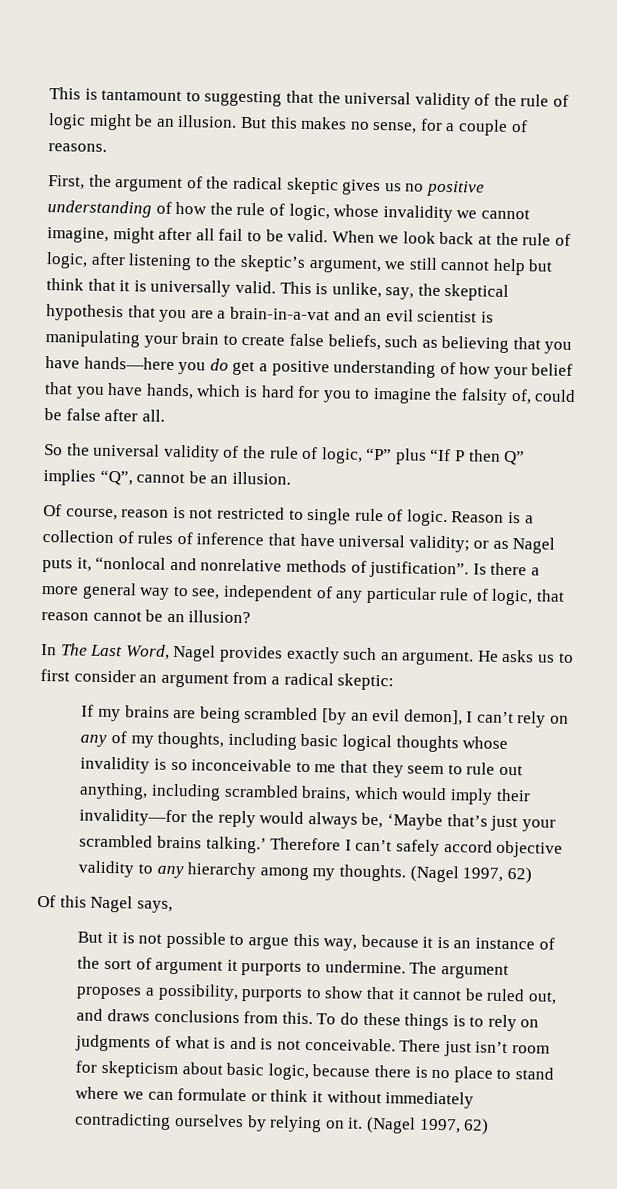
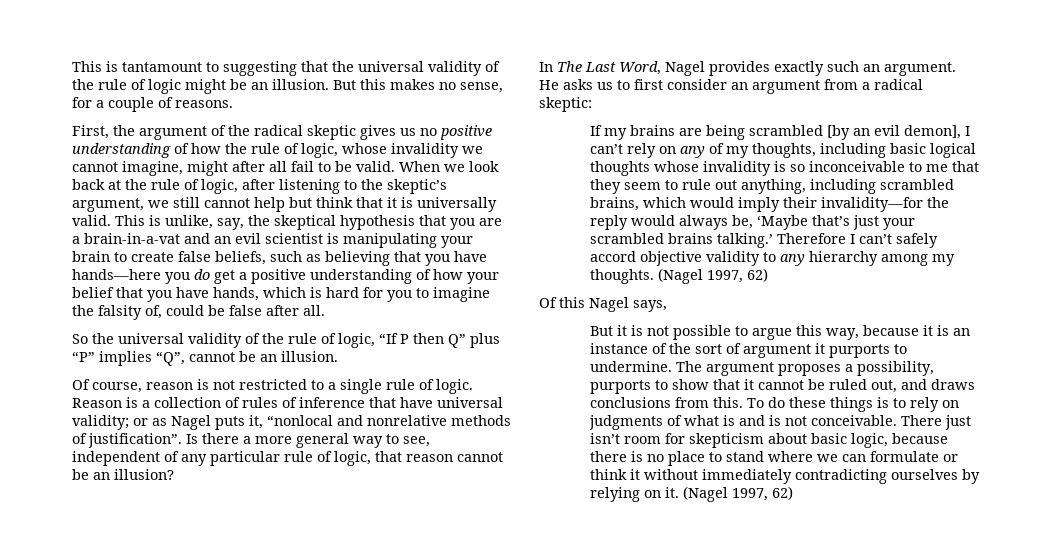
[366,447,427,465] “P” plus -> (375, 340) none
(526, 458) none -> [470,333,500,348] [72,351,95,362] plus “P”
(304, 514) none -> [328,382,336,390] a

